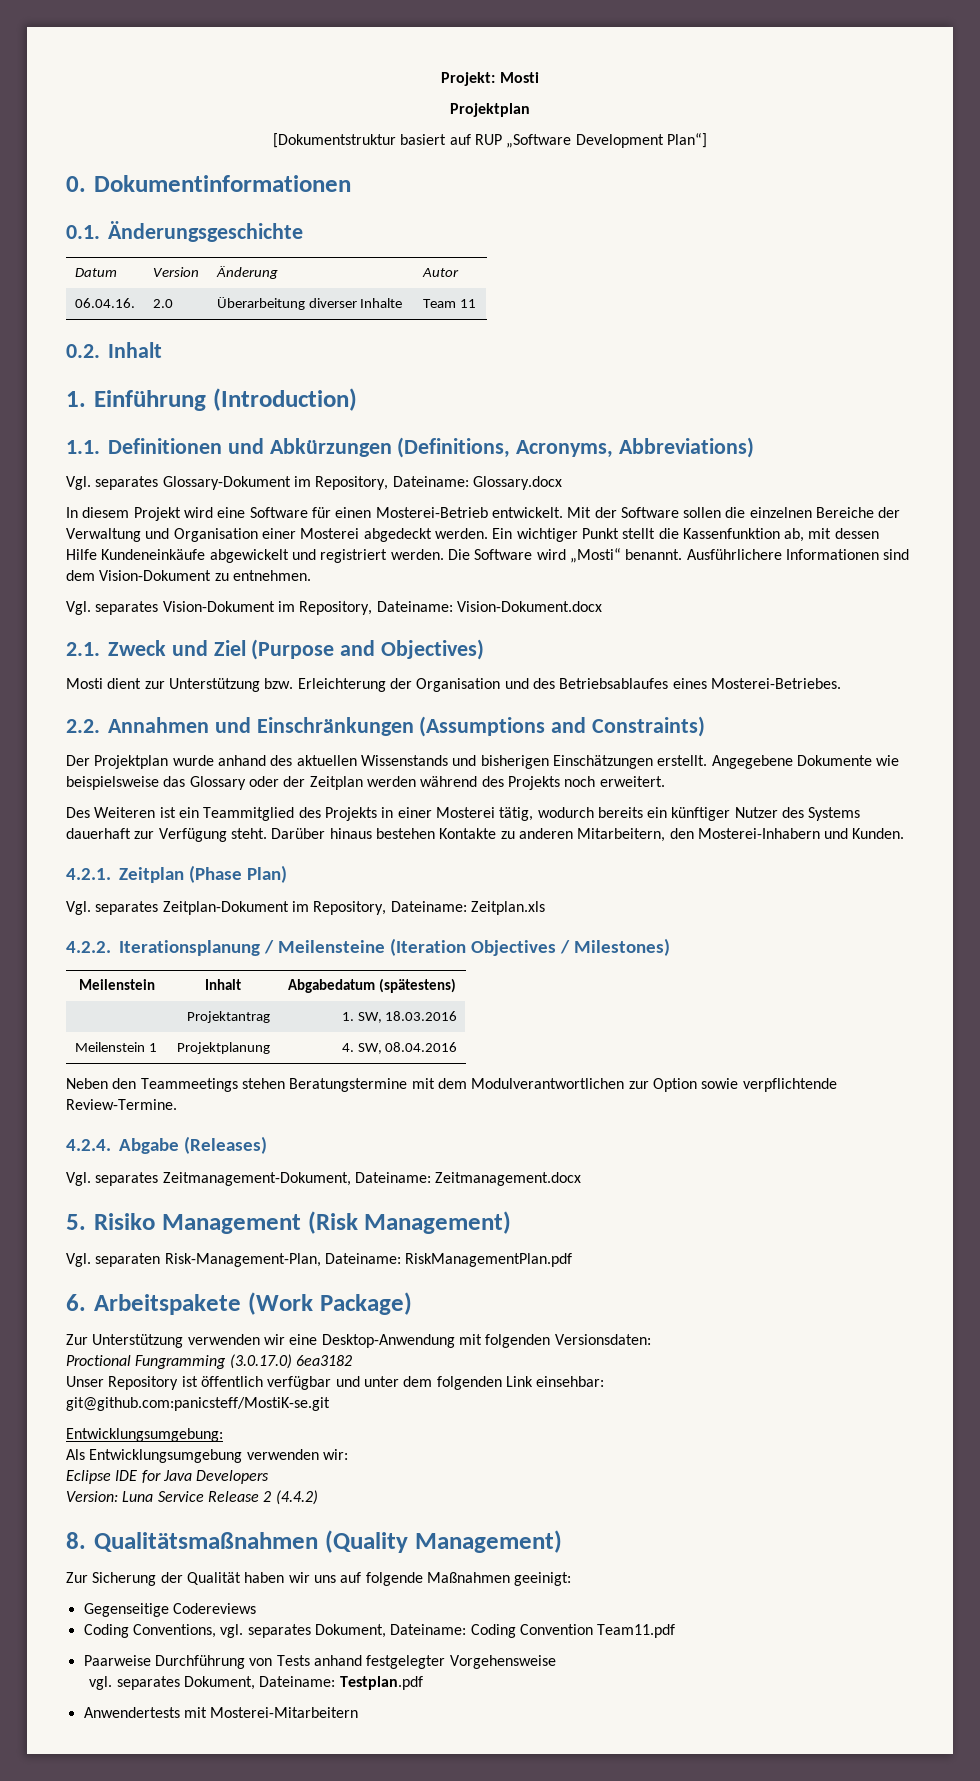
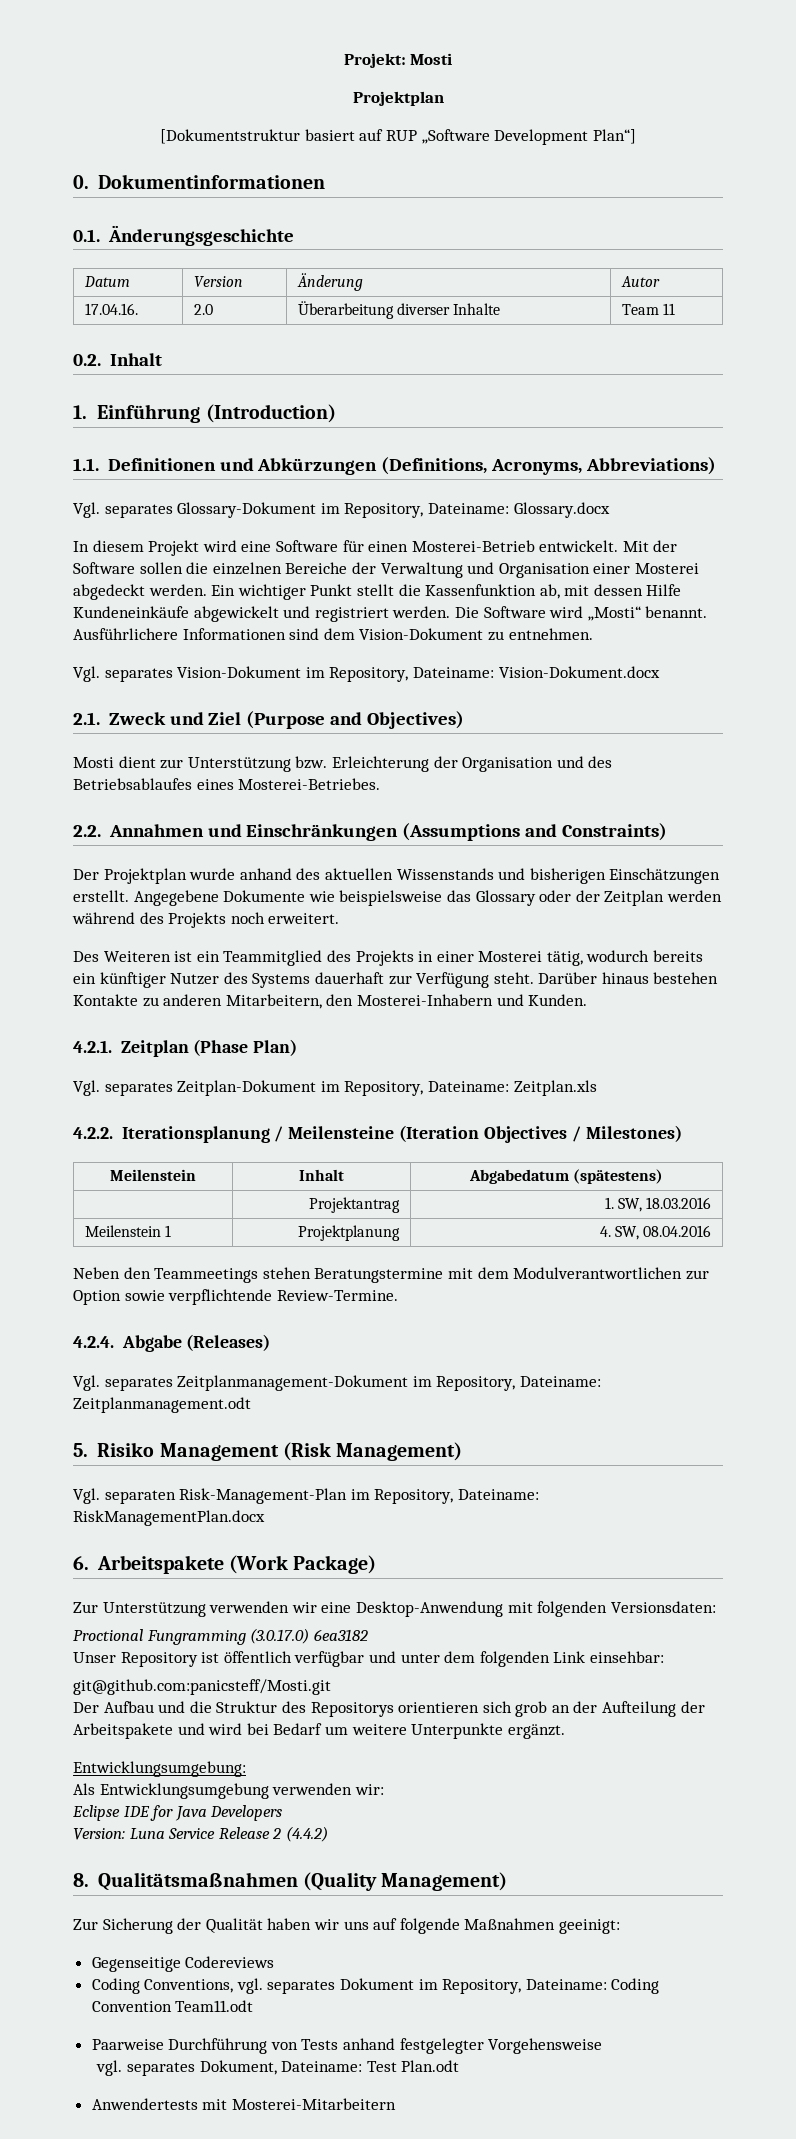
[74,298,135,308] 06.04.16. -> [84,303,138,315] 17.04.16.
[162,1172,582,1186] Zeitmanagement-Dokument, Dateiname: Zeitmanagement.docx -> [177,1375,601,1391] [73,1397,251,1413] Zeitplanmanagement-Dokument im Repository, Dateiname: Zeitplanmanagement.odt
[164,1253,573,1267] Risk-Management-Plan, Dateiname: RiskManagementPlan.pdf -> [179,1488,539,1504] [73,1510,265,1526] Risk-Management-Plan im Repository, Dateiname: RiskManagementPlan.docx
[66,1397,330,1411] git@github.com:panicsteff/MostiK-se.git -> [73,1679,331,1695] [73,1701,705,1717] [73,1723,565,1739] git@github.com:panicsteff/Mosti.git // Der Aufbau und die Struktur des Repositorys orientieren sich grob an der Aufteilung der Arbeitspakete und wird bei Bedarf um weitere Unterpunkte ergänzt.
[314,1624,386,1638] Dokument, -> [340,1978,522,1994] Dokument im Repository,
[597,1624,676,1638] Team11.pdf -> [175,2000,254,2012] Team11.odt
[339,1676,423,1690] Testplan.pdf -> [366,2060,460,2072] Test Plan.odt

